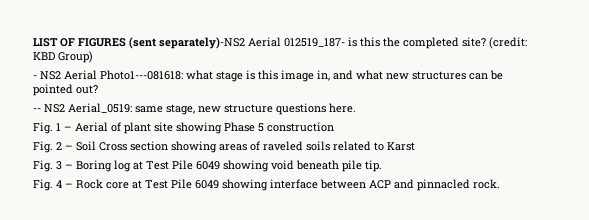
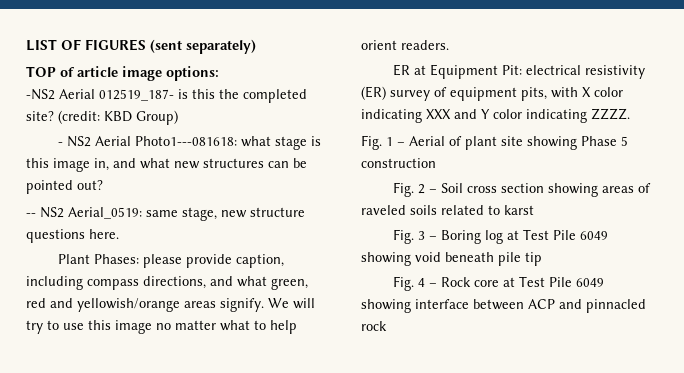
[159,37,245,49] separately)-NS2 -> [186,39,256,54] [26,66,219,81] [26,89,55,100] separately) // TOP of article image options: // -NS2
(356, 108) none -> [58,254,285,268] [26,276,308,290] [26,298,315,312] [26,320,297,334] [361,40,449,50] [393,64,646,79] [361,86,623,101] [361,108,630,123] // Plant Phases: please provide caption, including compass directions, and what green, red and yellowish/orange areas signify. We will try to use this image no matter what to help orient readers. // ER at Equipment Pit: electrical resistivity (ER) survey of equipment pits, with X color indicating XXX and Y color indicating ZZZZ.
[99,142,127,151] Cross -> [467,186,498,193] cross
[387,142,415,151] Karst -> [504,205,534,215] karst
[365,160,382,172] tip. -> [525,252,542,266] tip
[473,179,500,189] rock. -> [361,321,387,331] rock

